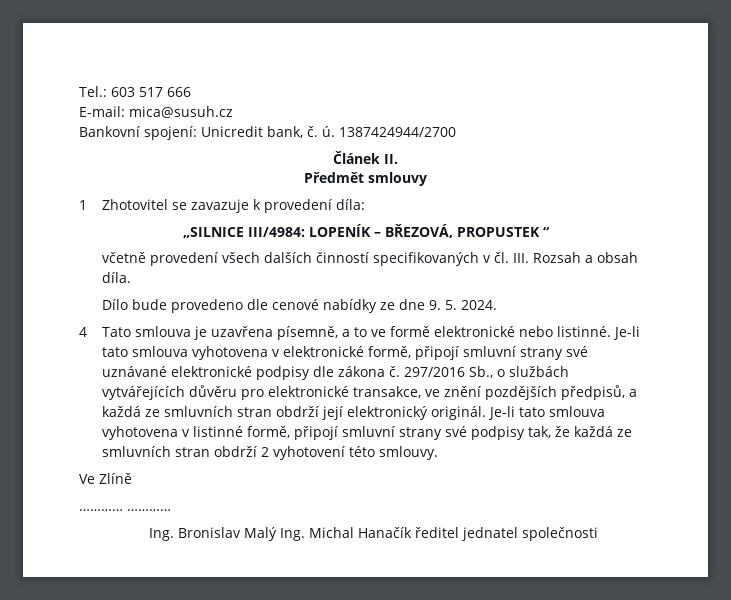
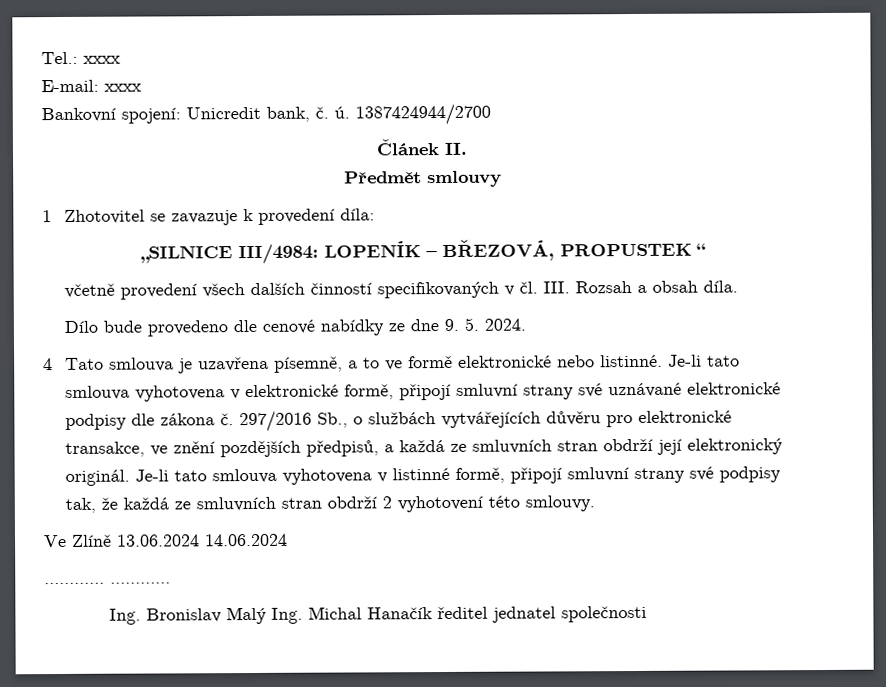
[110,87,191,97] 603 517 666 -> [83,55,121,64] xxxx
[129,106,233,118] mica@susuh.cz -> [104,83,142,92] xxxx
(132, 478) none -> [116,533,288,547] 13.06.2024 14.06.2024

